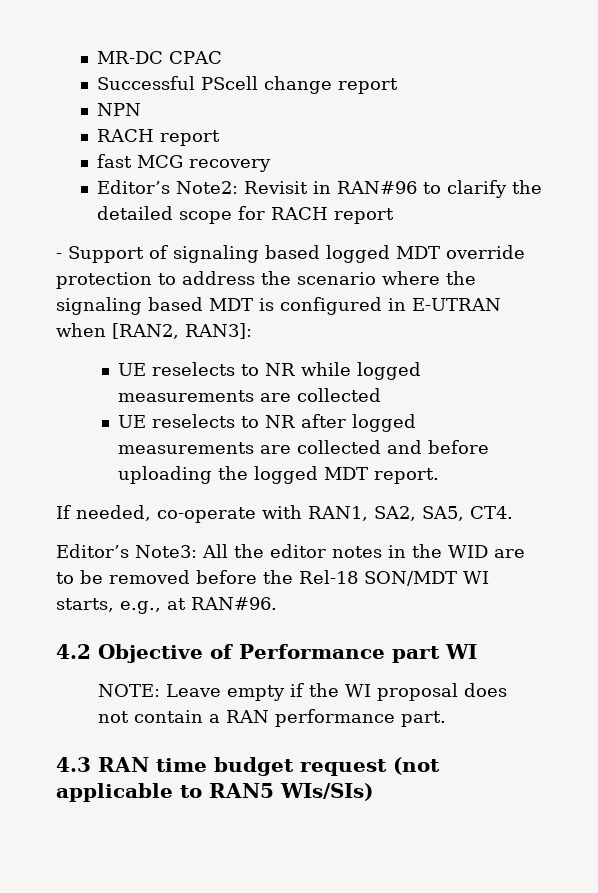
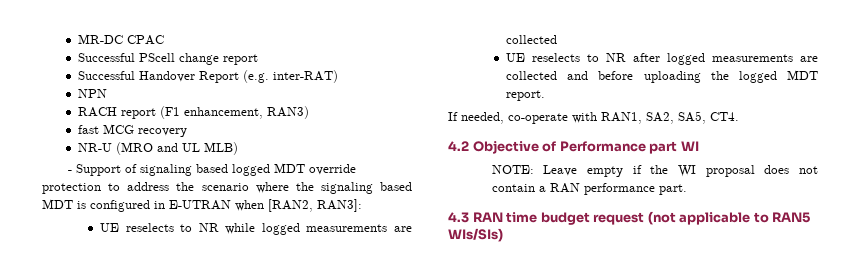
(398, 86) none -> [78,70,339,83] // Successful Handover Report (e.g. inter-RAT)
(220, 138) none -> [160,106,310,119] (F1 enhancement, RAN3)
[96,180,542,198] [96,206,394,224] Editor’s Note2: Revisit in RAN#96 to clarify the detailed scope for RACH report -> [78,142,239,155] NR-U (MRO and UL MLB)
[56,544,525,558] [56,570,489,586] [56,597,277,614] // Editor’s Note3: All the editor notes in the WID are to be removed before the Rel-18 SON/MDT WI starts, e.g., at RAN#96. -> (739, 116) none

